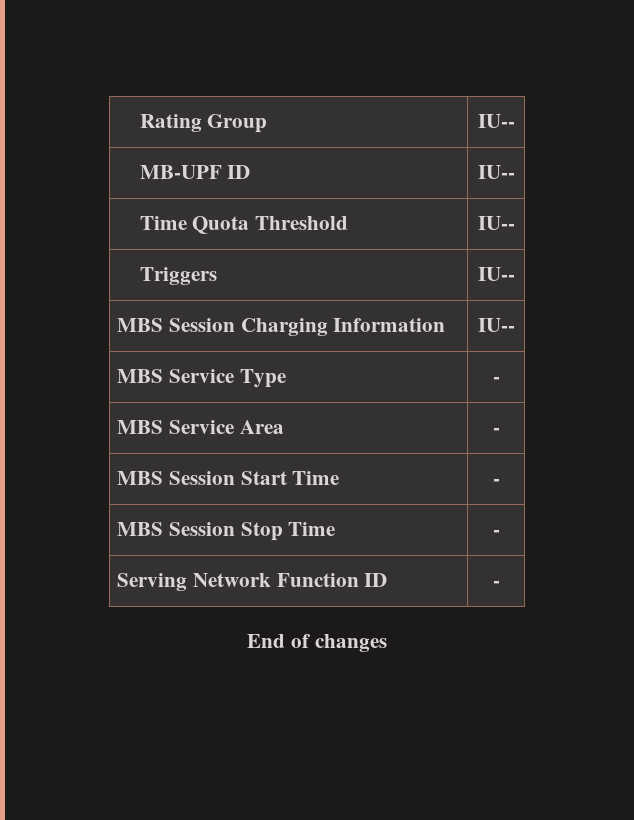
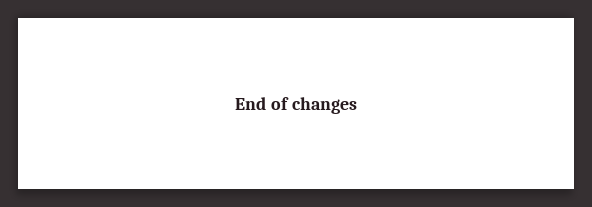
[139,114,268,133] [477,114,515,128] [139,165,251,179] [477,165,515,179] [139,216,348,234] [477,216,515,230] [139,267,217,285] [477,267,515,281] [117,318,446,336] [477,318,515,332] [117,369,286,388] [492,376,500,383] [117,420,284,434] [492,427,500,434] [117,471,340,485] [492,478,500,485] [117,522,336,541] [492,529,500,536] [117,573,388,591] [492,580,500,587] Rating Group | IU-- // MB-UPF ID | IU-- // Time Quota Threshold | IU-- // Triggers | IU-- // MBS Session Charging Information | IU-- // MBS Service Type | - // MBS Service Area | - // MBS Session Start Time | - // MBS Session Stop Time | - // Serving Network Function ID | - // -> (235, 103) none

